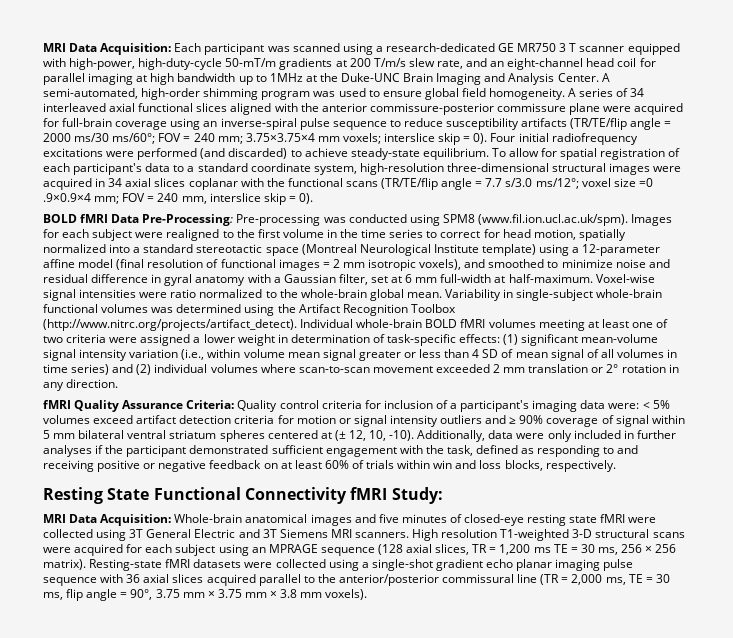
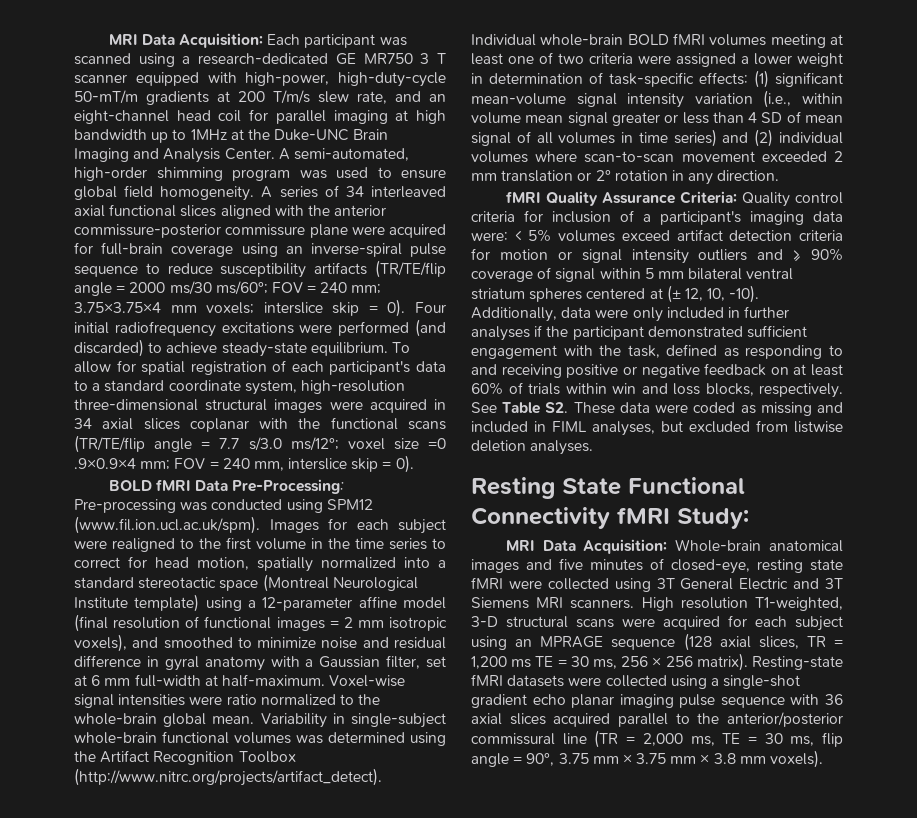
[442,214,475,223] SPM8 -> [326,499,373,510] SPM12
(616, 466) none -> [471,402,843,416] [471,420,843,436] [471,440,594,455] See Table S2. These data were coded as missing and included in FIML analyses, but excluded from listwise deletion analyses.
[464,514,525,526] closed-eye -> [671,559,750,574] closed-eye,
[500,529,570,541] T1-weighted -> [755,597,843,611] T1-weighted,

